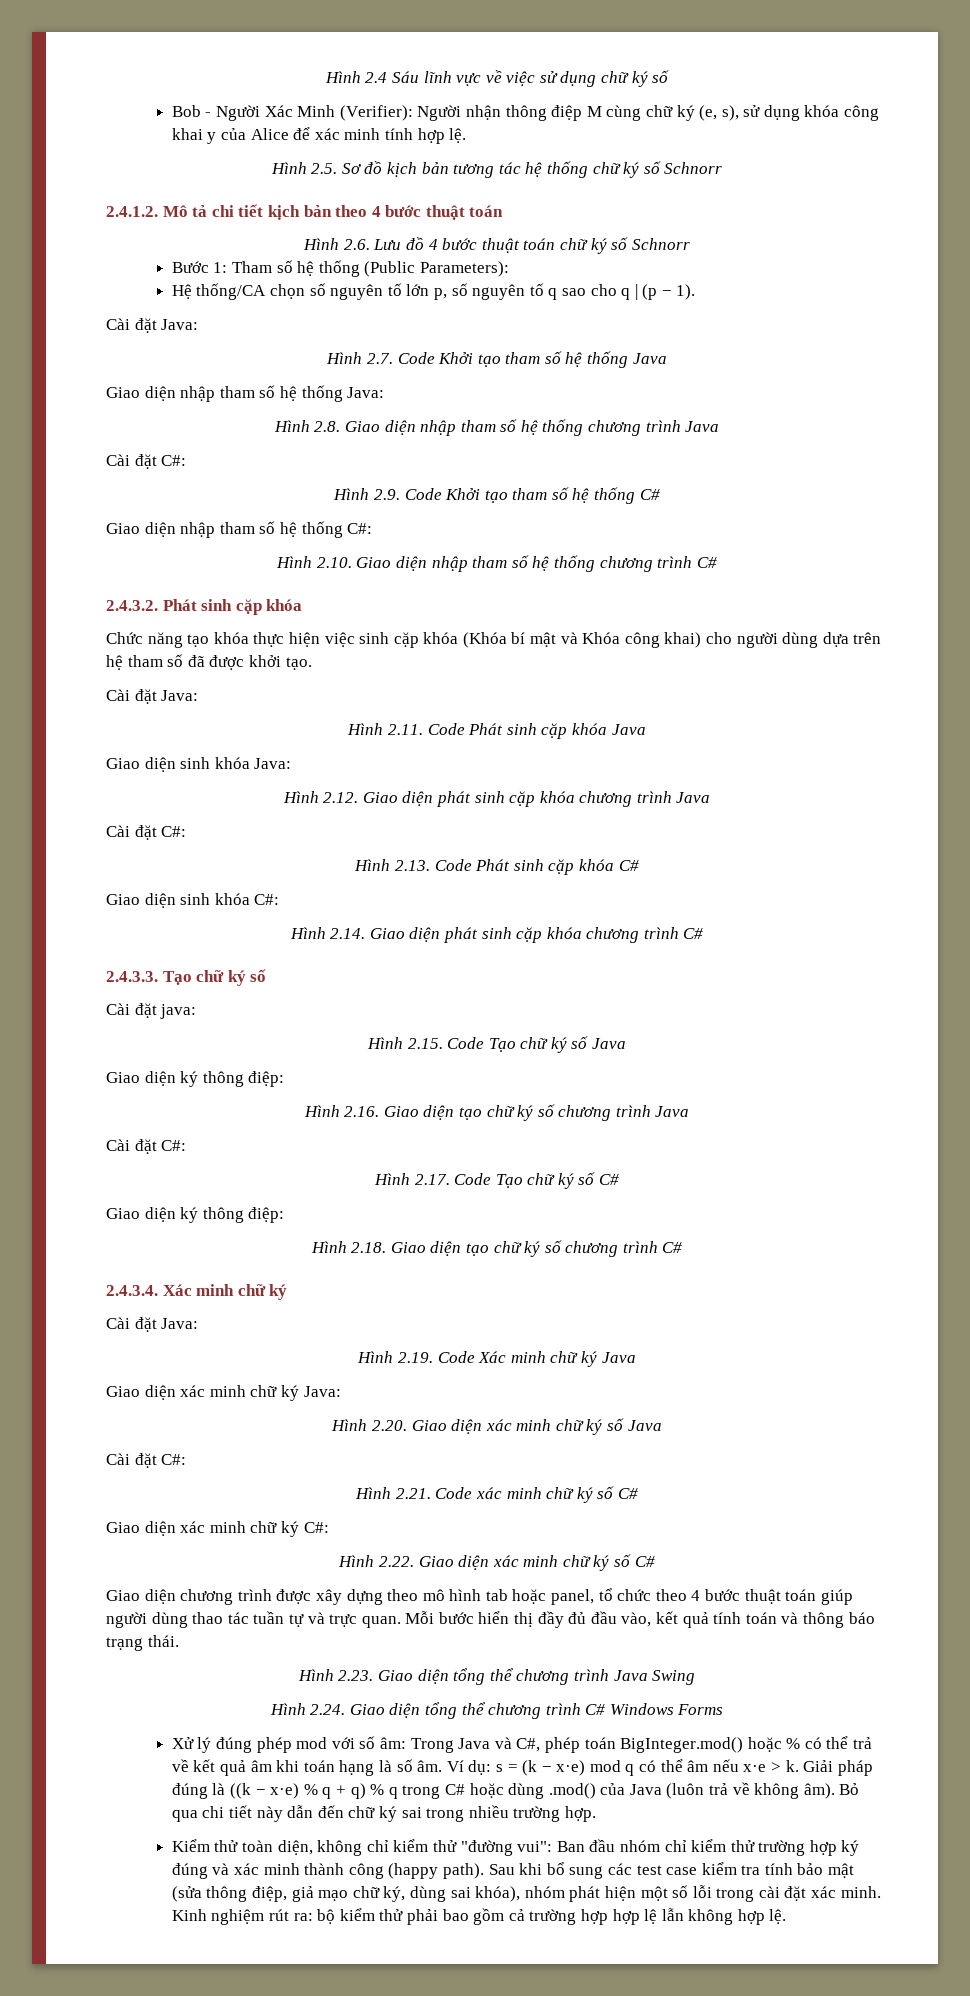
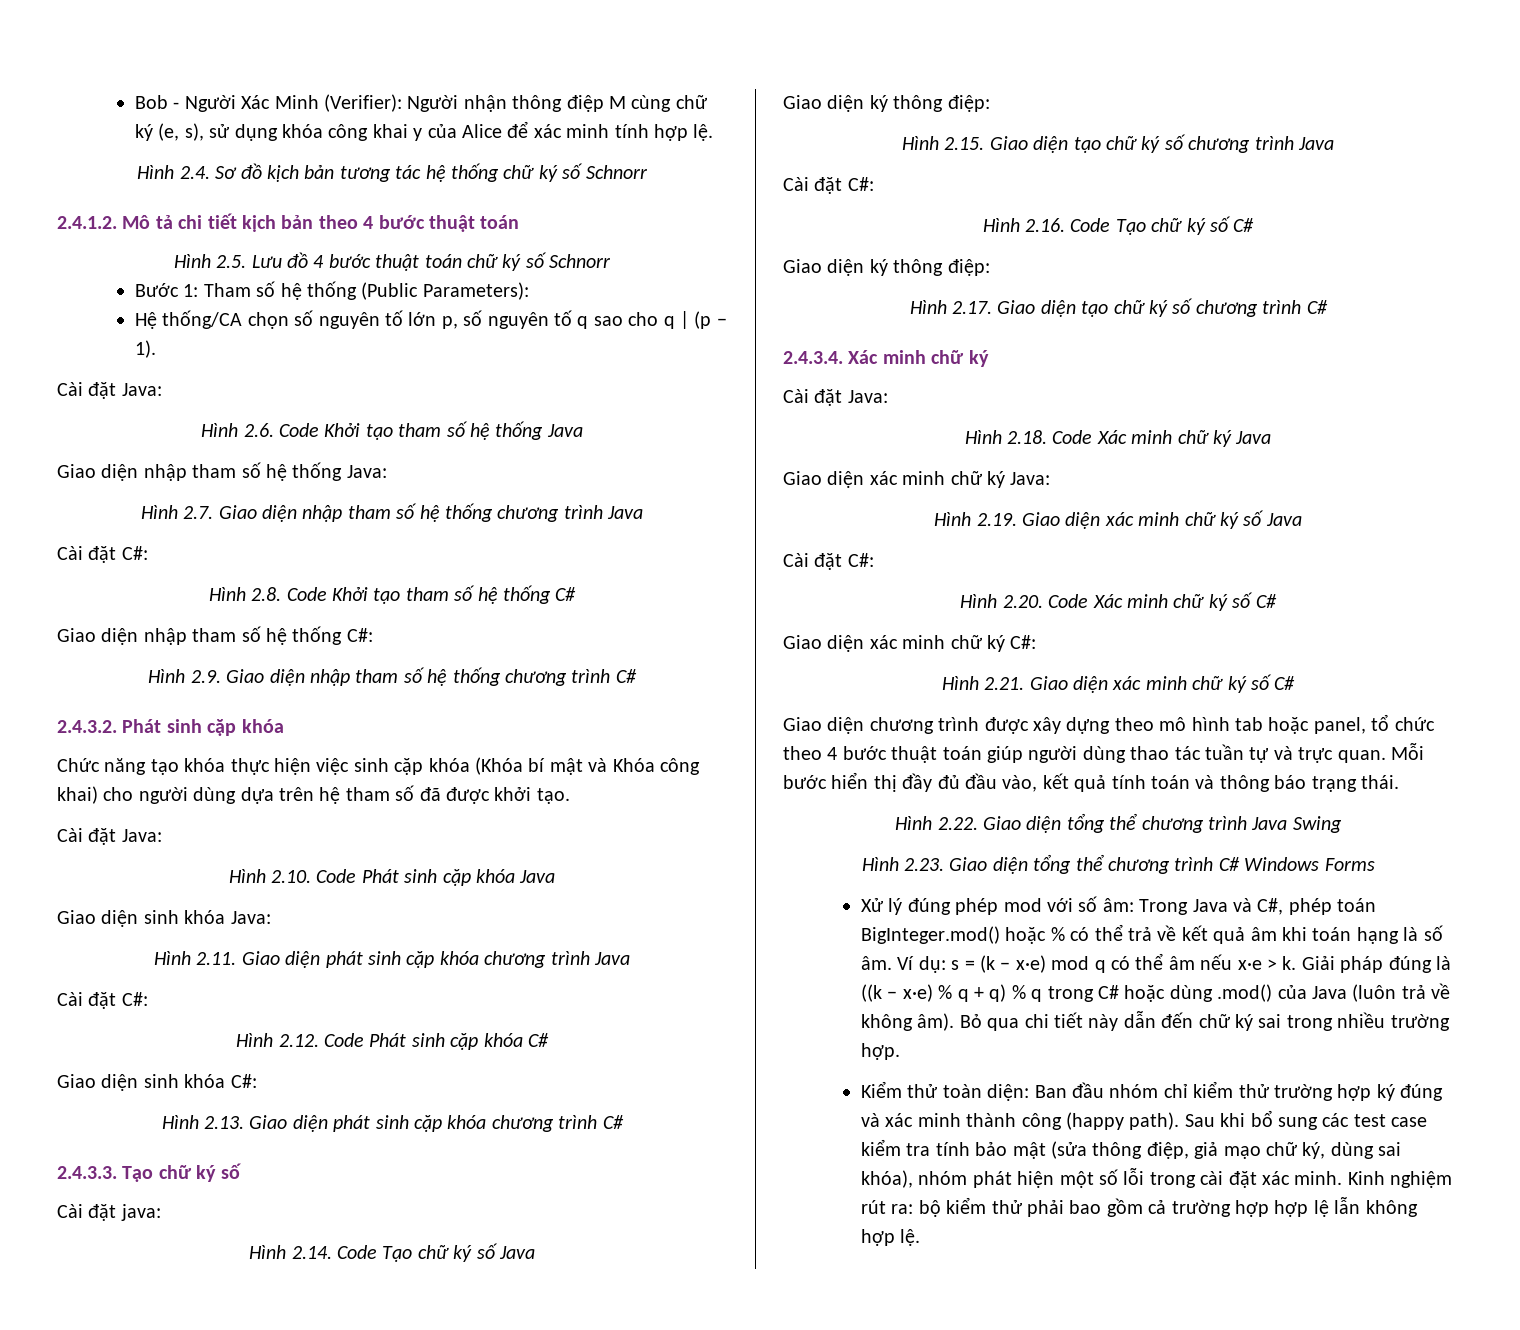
[324,70,670,87] Hình 2.4 Sáu lĩnh vực về việc sử dụng chữ ký số // -> (134, 102) none
[311,163,338,174] 2.5. -> [179,166,210,179] 2.4.
[343,239,370,250] 2.6. -> [216,255,247,268] 2.5.
[366,353,393,364] 2.7. -> [243,423,274,437] 2.6.
[314,421,341,432] 2.8. -> [183,506,214,519] 2.7.
[373,489,400,500] 2.9. -> [251,587,282,601] 2.8.
[316,557,352,568] 2.10. -> [190,670,221,683] 2.9.
[388,724,424,735] 2.11. -> [271,870,311,883] 2.10.
[323,792,359,803] 2.12. -> [196,952,237,965] 2.11.
[395,860,431,871] 2.13. -> [278,1034,319,1047] 2.12.
[330,928,366,939] 2.14. -> [203,1116,244,1129] 2.13.
[407,1038,443,1049] 2.15. -> [291,1246,332,1259] 2.14.
[344,1106,380,1117] 2.16. -> [944,137,985,150] 2.15.
[414,1174,450,1185] 2.17. -> [1025,218,1065,232] 2.16.
[351,1242,387,1253] 2.18. -> [951,301,992,314] 2.17.
[398,1352,434,1363] 2.19. -> [1007,430,1047,444] 2.18.
[371,1420,407,1431] 2.20. -> [976,513,1017,526] 2.19.
[395,1487,502,1499] 2.21. Code xác -> [1002,594,1123,608] 2.20. Code Xác
[378,1556,414,1567] 2.22. -> [984,677,1025,690] 2.21.
[338,1670,374,1681] 2.23. -> [937,817,978,830] 2.22.
[310,1704,346,1715] 2.24. -> [903,858,944,871] 2.23.
[277,1839,553,1856] diện, không chỉ kiểm thử "đường vui": -> [987,1084,1030,1101] diện:

